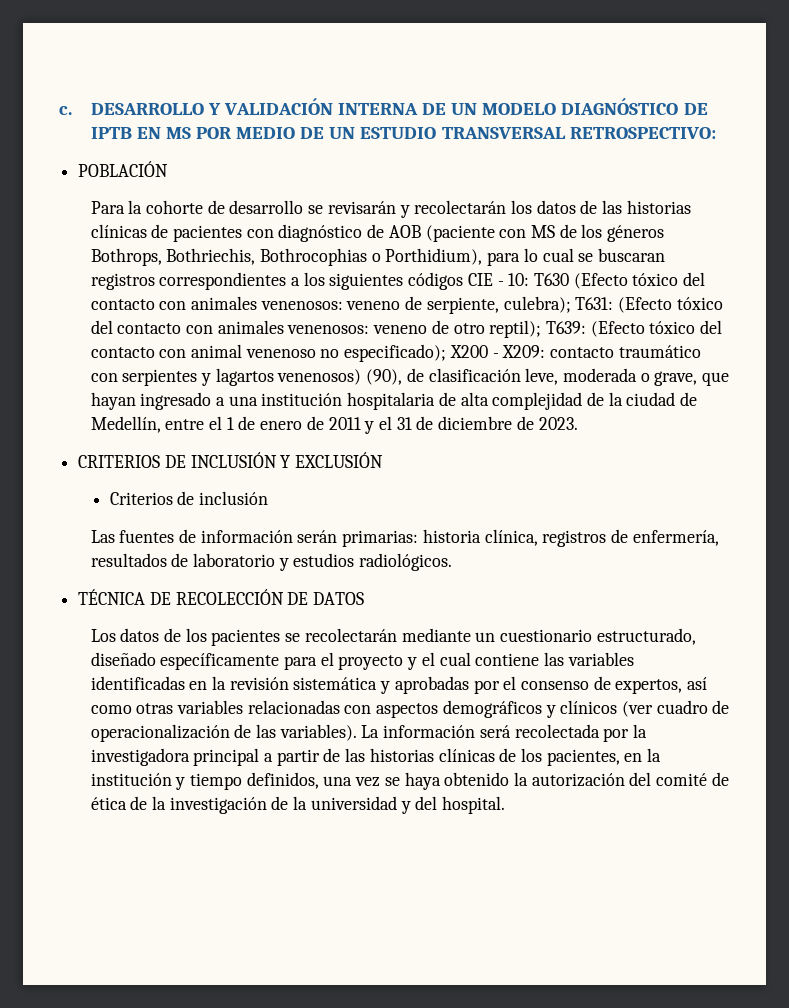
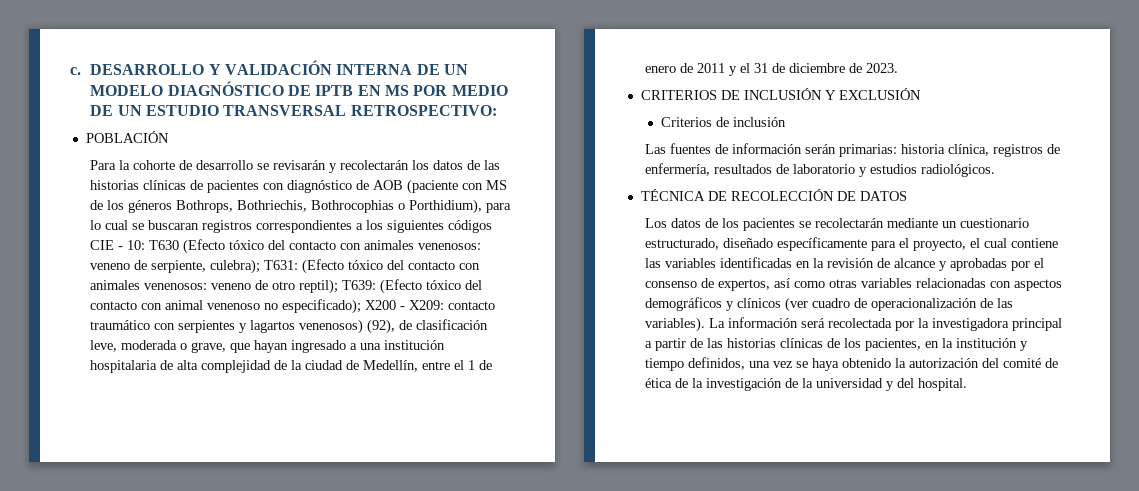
[366,369,403,385] (90), -> [367,319,396,334] (92),
[338,655,418,670] proyecto y -> [913,239,967,251] proyecto,
[293,677,378,690] sistemática -> [877,258,936,268] de alcance

